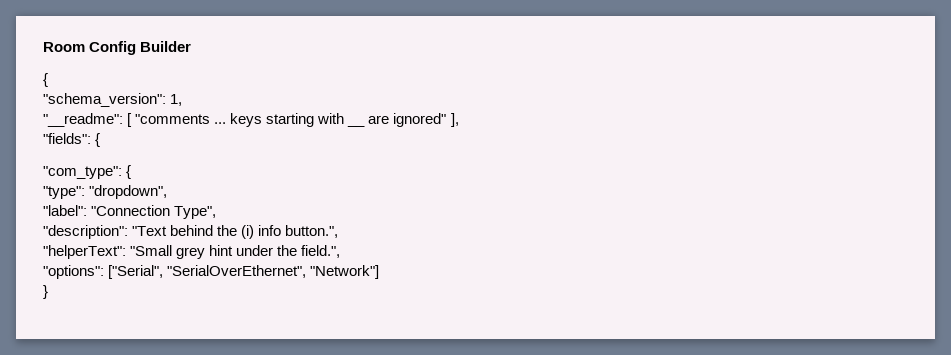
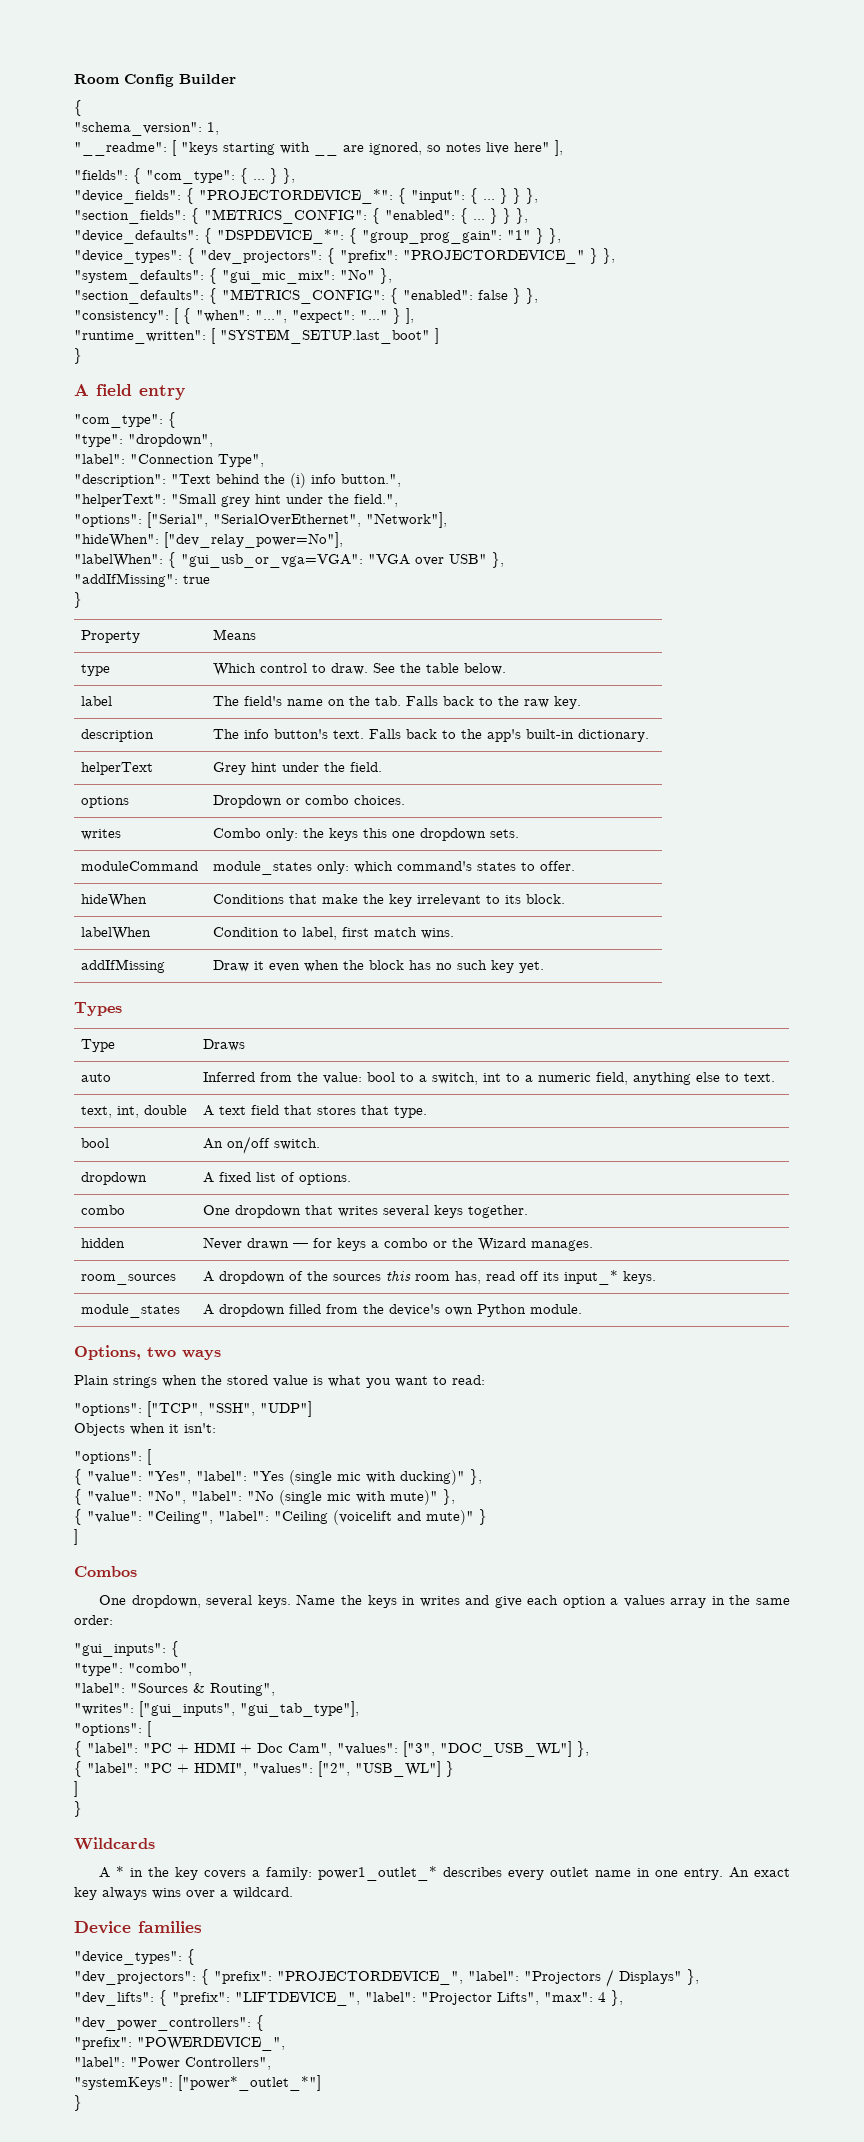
[135,113,263,127] "comments ... keys -> [181,142,218,155] "keys
[393,113,459,127] [43,133,101,147] ignored" ], // "fields": { -> [369,140,563,156] [74,168,295,184] [74,188,538,204] [74,208,528,224] [74,228,561,244] [74,248,615,264] [74,268,392,284] [74,288,538,304] [74,308,414,324] [74,328,439,344] [74,348,82,364] [74,384,185,400] ignored, so notes live here" ], // "fields": { "com_type": { ... } }, // "device_fields": { "PROJECTORDEVICE_*": { "input": { ... } } }, // "section_fields": { "METRICS_CONFIG": { "enabled": { ... } } }, // "device_defaults": { "DSPDEVICE_*": { "group_prog_gain": "1" } }, // "device_types": { "dev_projectors": { "prefix": "PROJECTORDEVICE_" } }, // "system_defaults": { "gui_mic_mix": "No" }, // "section_defaults": { "METRICS_CONFIG": { "enabled": false } }, // "consistency": [ { "when": "...", "expect": "..." } ], // "runtime_written": [ "SYSTEM_SETUP.last_boot" ] // } // A field entry
[310,265,380,279] "Network"] -> [366,512,447,528] [74,532,343,548] [74,552,504,568] [74,573,210,587] [74,592,82,608] [81,630,141,643] [213,629,257,640] [81,664,111,676] [213,663,507,676] [81,696,113,706] [213,696,582,709] [81,729,155,742] [213,729,650,742] [81,762,154,775] [213,762,383,775] [81,796,130,808] [213,795,406,808] [81,829,122,840] [213,828,520,841] [81,861,199,871] [213,861,576,875] [81,894,148,907] [213,894,566,907] [81,927,152,940] [213,927,455,940] [81,959,166,973] [213,960,545,973] [74,1002,122,1016] [81,1039,116,1052] [203,1039,246,1051] [81,1073,112,1082] [203,1072,776,1085] [81,1105,188,1118] [203,1105,428,1118] [81,1138,110,1148] [203,1136,321,1154] [81,1172,148,1185] [203,1172,352,1185] [81,1205,126,1215] [203,1205,529,1218] [81,1238,126,1248] [203,1237,594,1251] [81,1274,177,1285] [203,1270,657,1285] [81,1304,181,1318] [203,1304,583,1317] [74,1345,221,1360] [74,1375,485,1388] [74,1401,312,1417] [74,1423,216,1436] [74,1449,151,1465] [74,1469,482,1485] [74,1489,455,1505] [74,1509,487,1525] [74,1529,78,1545] [74,1566,137,1577] [99,1594,790,1608] [74,1615,113,1625] [74,1641,179,1657] [74,1663,192,1676] [74,1683,275,1696] [74,1701,359,1717] [74,1721,151,1737] [74,1741,589,1757] [74,1761,454,1777] [74,1781,78,1797] [74,1801,82,1817] [74,1837,155,1850] [99,1866,790,1881] [74,1887,293,1900] [74,1921,202,1934] [74,1949,195,1965] [74,1969,699,1987] [74,1990,623,2006] [74,2015,264,2031] [74,2037,285,2051] [74,2057,271,2070] [74,2075,321,2091] "Network"], // "hideWhen": ["dev_relay_power=No"], // "labelWhen": { "gui_usb_or_vga=VGA": "VGA over USB" }, // "addIfMissing": true // } // Property | Means // type | Which control to draw. See the table below. // label | The field's name on the tab. Falls back to the raw key. // description | The info button's text. Falls back to the app's built-in dictionary. // helperText | Grey hint under the field. // options | Dropdown or combo choices. // writes | Combo only: the keys this one dropdown sets. // moduleCommand | module_states only: which command's states to offer. // hideWhen | Conditions that make the key irrelevant to its block. // labelWhen | Condition to label, first match wins. // addIfMissing | Draw it even when the block has no such key yet. // Types // Type | Draws // auto | Inferred from the value: bool to a switch, int to a numeric field, anything else to text. // text, int, double | A text field that stores that type. // bool | An on/off switch. // dropdown | A fixed list of options. // combo | One dropdown that writes several keys together. // hidden | Never drawn — for keys a combo or the Wizard manages. // room_sources | A dropdown of the sources this room has, read off its input_* keys. // module_states | A dropdown filled from the device's own Python module. // Options, two ways // Plain strings when the stored value is what you want to read: // "options": ["TCP", "SSH", "UDP"] // Objects when it isn't: // "options": [ // { "value": "Yes", "label": "Yes (single mic with ducking)" }, // { "value": "No", "label": "No (single mic with mute)" }, // { "value": "Ceiling", "label": "Ceiling (voicelift and mute)" } // ] // Combos // One dropdown, several keys. Name the keys in writes and give each option a values array in the same order: // "gui_inputs": { // "type": "combo", // "label": "Sources & Routing", // "writes": ["gui_inputs", "gui_tab_type"], // "options": [ // { "label": "PC + HDMI + Doc Cam", "values": ["3", "DOC_USB_WL"] }, // { "label": "PC + HDMI", "values": ["2", "USB_WL"] } // ] // } // Wildcards // A * in the key covers a family: power1_outlet_* describes every outlet name in one entry. An exact key always wins over a wildcard. // Device families // "device_types": { // "dev_projectors": { "prefix": "PROJECTORDEVICE_", "label": "Projectors / Displays" }, // "dev_lifts": { "prefix": "LIFTDEVICE_", "label": "Projector Lifts", "max": 4 }, // "dev_power_controllers": { // "prefix": "POWERDEVICE_", // "label": "Power Controllers", // "systemKeys": ["power*_outlet_*"]

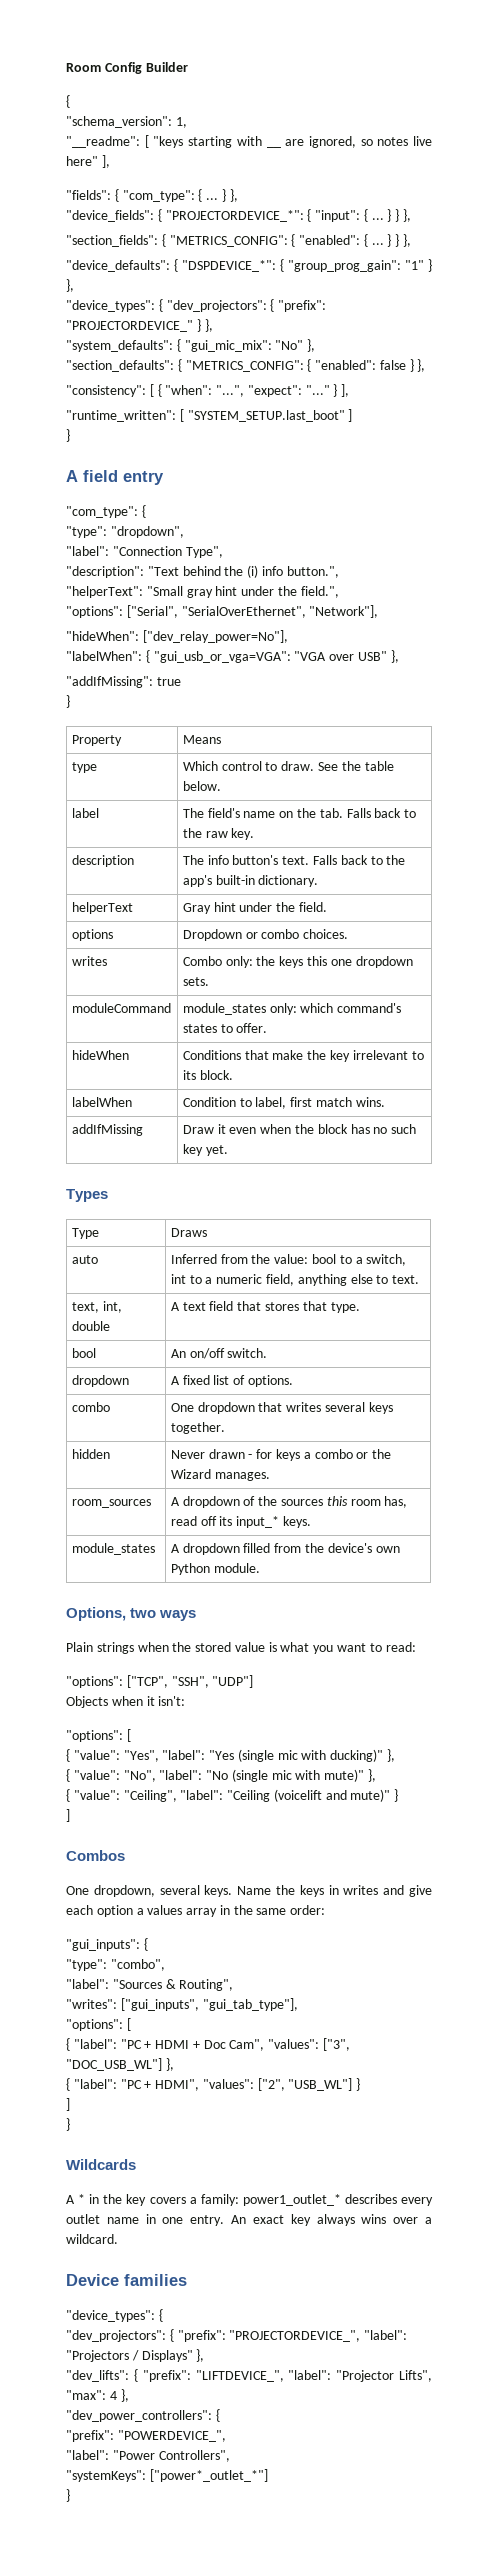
[221,496,250,507] grey -> [186,589,213,598] gray
[213,762,247,775] Grey -> [182,903,211,914] Gray
[293,1243,309,1248] — -> [248,1454,253,1459] -

